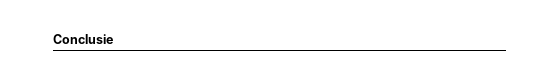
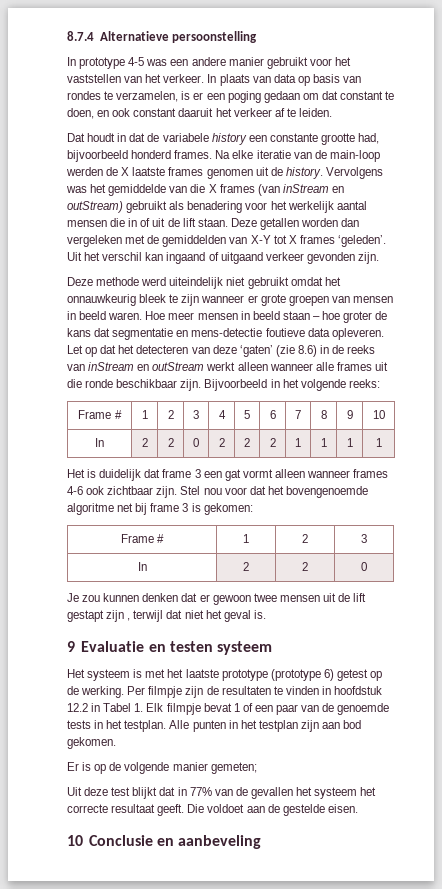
[53,34,113,44] Conclusie -> [67,31,258,43] [67,57,351,69] [67,74,362,86] [67,91,395,103] [67,108,332,119] [67,133,380,145] [67,150,380,162] [66,167,383,179] [66,184,344,196] [67,201,367,213] [67,218,360,230] [67,235,386,247] [67,252,379,264] [67,277,341,289] [67,294,393,306] [67,311,388,323] [67,328,384,340] [67,345,376,357] [67,362,388,371] [67,379,380,391] [78,410,122,419] [141,410,148,419] [167,410,174,419] [193,410,199,419] [218,410,226,419] [244,410,250,419] [269,410,276,419] [295,410,301,419] [320,410,327,419] [346,410,353,419] [372,410,385,419] [95,438,104,447] [141,438,148,447] [167,438,174,447] [193,438,199,447] [218,438,225,447] [244,438,250,447] [269,438,276,447] [295,438,301,447] [320,438,327,447] [346,438,353,447] [375,438,382,447] [67,469,389,481] [67,486,368,498] [67,503,253,515] [120,534,165,543] [243,534,249,543] [302,534,308,543] [361,534,367,543] [137,562,147,571] [243,562,249,571] [302,562,308,571] [361,562,367,571] [67,593,367,605] [67,610,266,622] [67,641,272,655] [67,669,383,681] [67,686,383,698] [67,703,390,715] [67,720,362,732] [67,737,116,749] [67,762,257,774] [67,787,377,799] [67,804,358,816] [67,835,262,849] 8.7.4 Alternatieve persoonstelling // In prototype 4-5 was een andere manier gebruikt voor het vaststellen van het verkeer. In plaats van data op basis van rondes te verzamelen, is er een poging gedaan om dat constant te doen, en ook constant daaruit het verkeer af te leiden. // Dat houdt in dat de variabele history een constante grootte had, bijvoorbeeld honderd frames. Na elke iteratie van de main-loop werden de X laatste frames genomen uit de history. Vervolgens was het gemiddelde van die X frames (van inStream en outStream) gebruikt als benadering voor het werkelijk aantal mensen die in of uit de lift staan. Deze getallen worden dan vergeleken met de gemiddelden van X-Y tot X frames ‘geleden’. Uit het verschil kan ingaand of uitgaand verkeer gevonden zijn. // Deze methode werd uiteindelijk niet gebruikt omdat het onnauwkeurig bleek te zijn wanneer er grote groepen van mensen in beeld waren. Hoe meer mensen in beeld staan – hoe groter de kans dat segmentatie en mens-detectie foutieve data opleveren. Let op dat het detecteren van deze ‘gaten’ (zie 8.6) in de reeks van inStream en outStream werkt alleen wanneer alle frames uit die ronde beschikbaar zijn. Bijvoorbeeld in het volgende reeks: // Frame # | 1 | 2 | 3 | 4 | 5 | 6 | 7 | 8 | 9 | 10 // In | 2 | 2 | 0 | 2 | 2 | 2 | 1 | 1 | 1 | 1 // Het is duidelijk dat frame 3 een gat vormt alleen wanneer frames 4-6 ook zichtbaar zijn. Stel nou voor dat het bovengenoemde algoritme net bij frame 3 is gekomen: // Frame # | 1 | 2 | 3 // In | 2 | 2 | 0 // Je zou kunnen denken dat er gewoon twee mensen uit de lift gestapt zijn , terwijl dat niet het geval is. // 9 Evaluatie en testen systeem // Het systeem is met het laatste prototype (prototype 6) getest op de werking. Per filmpje zijn de resultaten te vinden in hoofdstuk 12.2 in Tabel 1. Elk filmpje bevat 1 of een paar van de genoemde tests in het testplan. Alle punten in het testplan zijn aan bod gekomen. // Er is op de volgende manier gemeten; // Uit deze test blijkt dat in 77% van de gevallen het systeem het correcte resultaat geeft. Die voldoet aan de gestelde eisen. // 10 Conclusie en aanbeveling

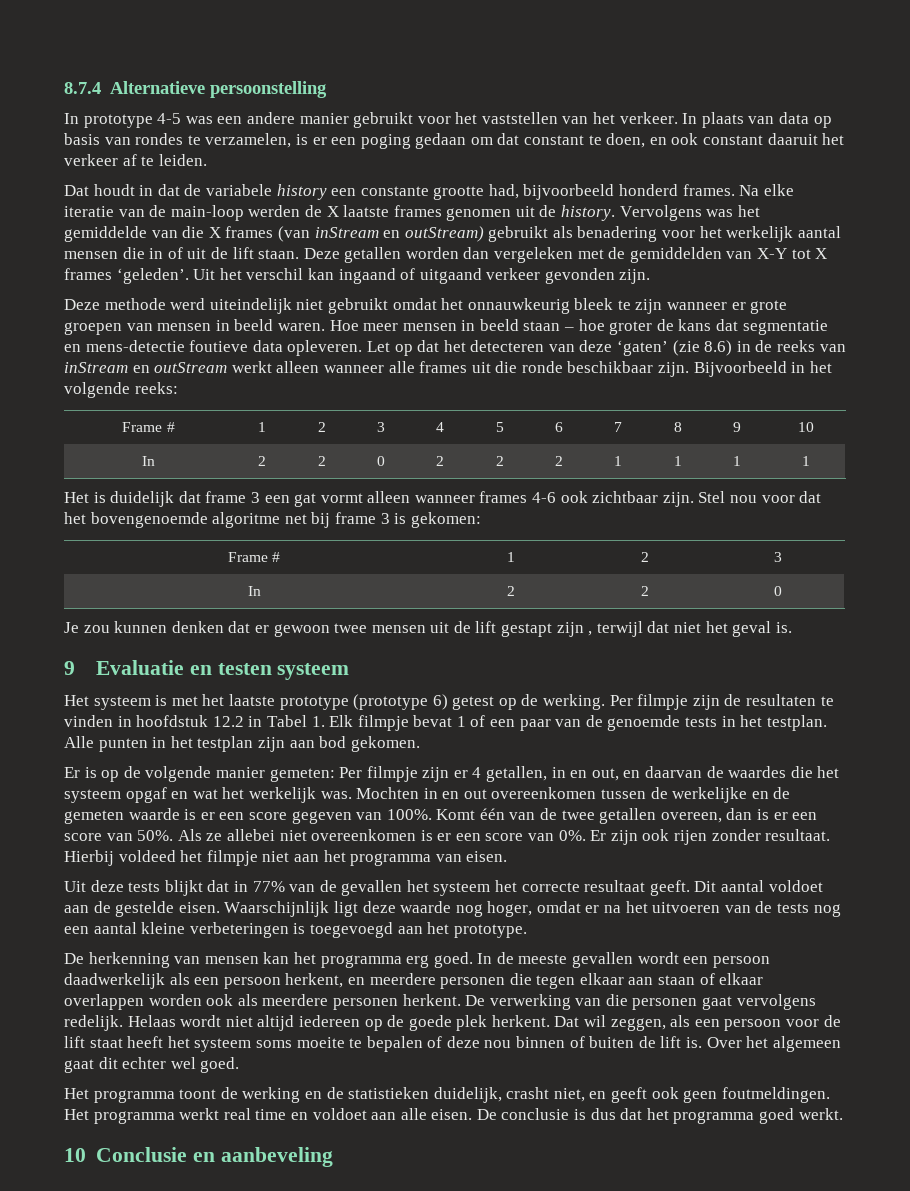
[210,762,257,774] gemeten; -> [269,766,840,782] [64,787,791,803] [64,808,818,824] [64,829,831,845] [64,850,508,866] gemeten: Per filmpje zijn er 4 getallen, in en out, en daarvan de waardes die het systeem opgaf en wat het werkelijk was. Mochten in en out overeenkomen tussen de werkelijke en de gemeten waarde is er een score gegeven van 100%. Komt één van de twee getallen overeen, dan is er een score van 50%. Als ze allebei niet overeenkomen is er een score van 0%. Er zijn ook rijen zonder resultaat. Hierbij voldeed het filmpje niet aan het programma van eisen.
[111,787,131,796] test -> [128,882,161,892] tests
[187,804,205,813] Die -> [694,880,765,892] Dit aantal
(358, 808) none -> [224,901,841,917] [64,922,527,938] [64,952,770,968] [64,973,764,989] [64,994,816,1010] [64,1015,841,1031] [64,1036,841,1052] [64,1057,240,1073] [64,1087,830,1103] [64,1108,843,1124] Waarschijnlijk ligt deze waarde nog hoger, omdat er na het uitvoeren van de tests nog een aantal kleine verbeteringen is toegevoegd aan het prototype. // De herkenning van mensen kan het programma erg goed. In de meeste gevallen wordt een persoon daadwerkelijk als een persoon herkent, en meerdere personen die tegen elkaar aan staan of elkaar overlappen worden ook als meerdere personen herkent. De verwerking van die personen gaat vervolgens redelijk. Helaas wordt niet altijd iedereen op de goede plek herkent. Dat wil zeggen, als een persoon voor de lift staat heeft het systeem soms moeite te bepalen of deze nou binnen of buiten de lift is. Over het algemeen gaat dit echter wel goed. // Het programma toont de werking en de statistieken duidelijk, crasht niet, en geeft ook geen foutmeldingen. Het programma werkt real time en voldoet aan alle eisen. De conclusie is dus dat het programma goed werkt.

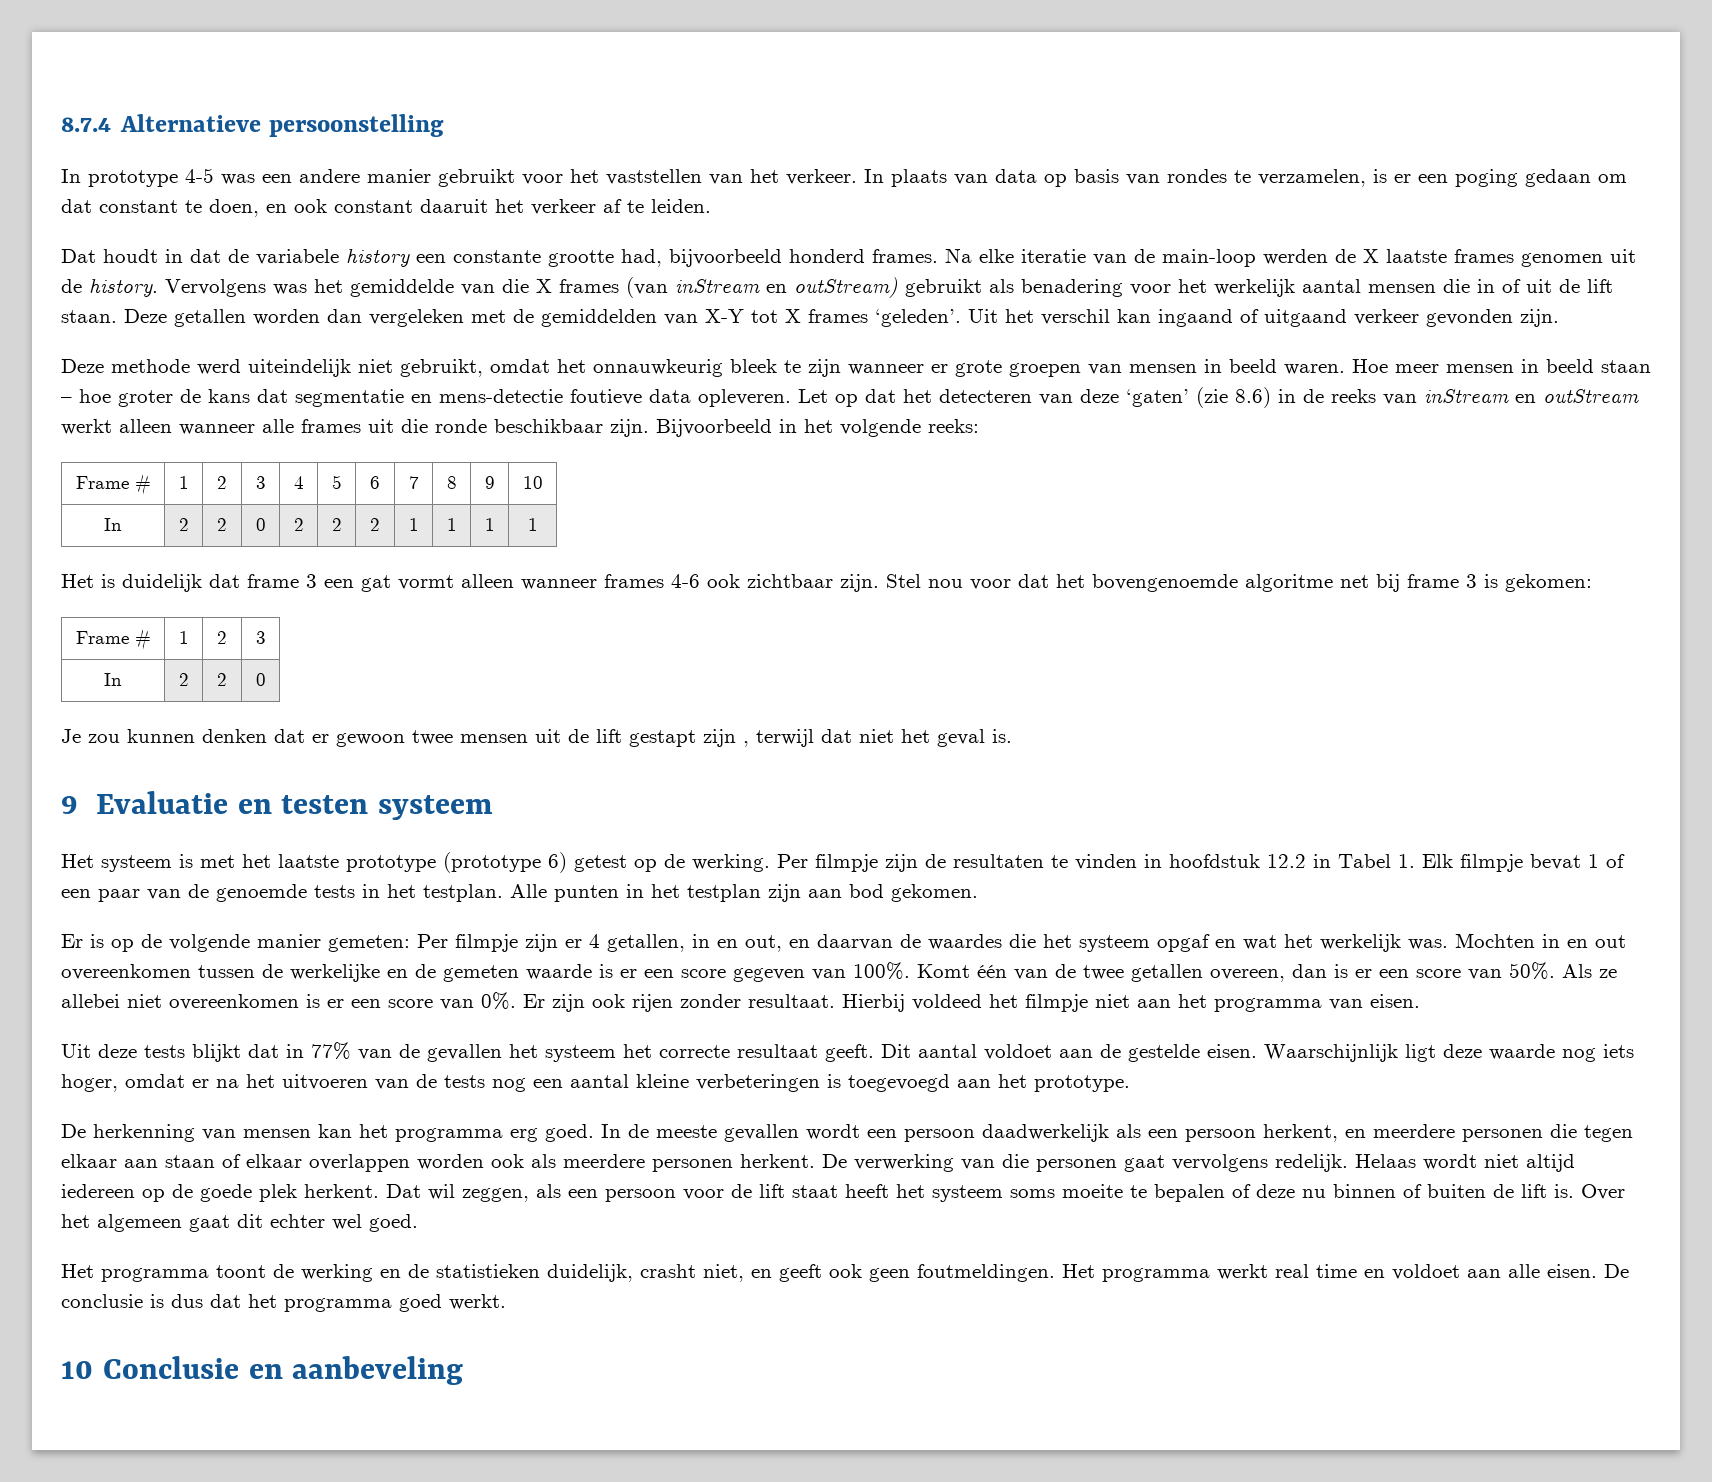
[327,298,388,314] gebruikt -> [400,359,483,377] gebruikt,
(483, 910) none -> [1603,1044,1634,1058] iets
[484,1040,512,1048] nou -> [1302,1189,1326,1198] nu

